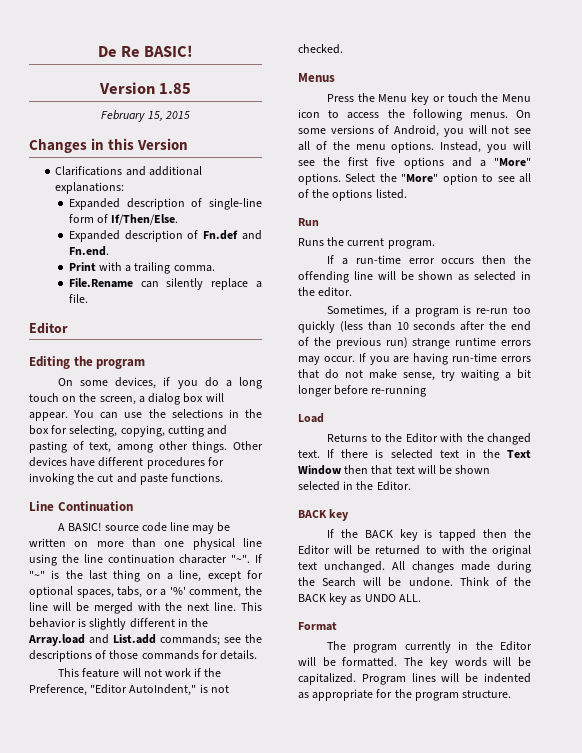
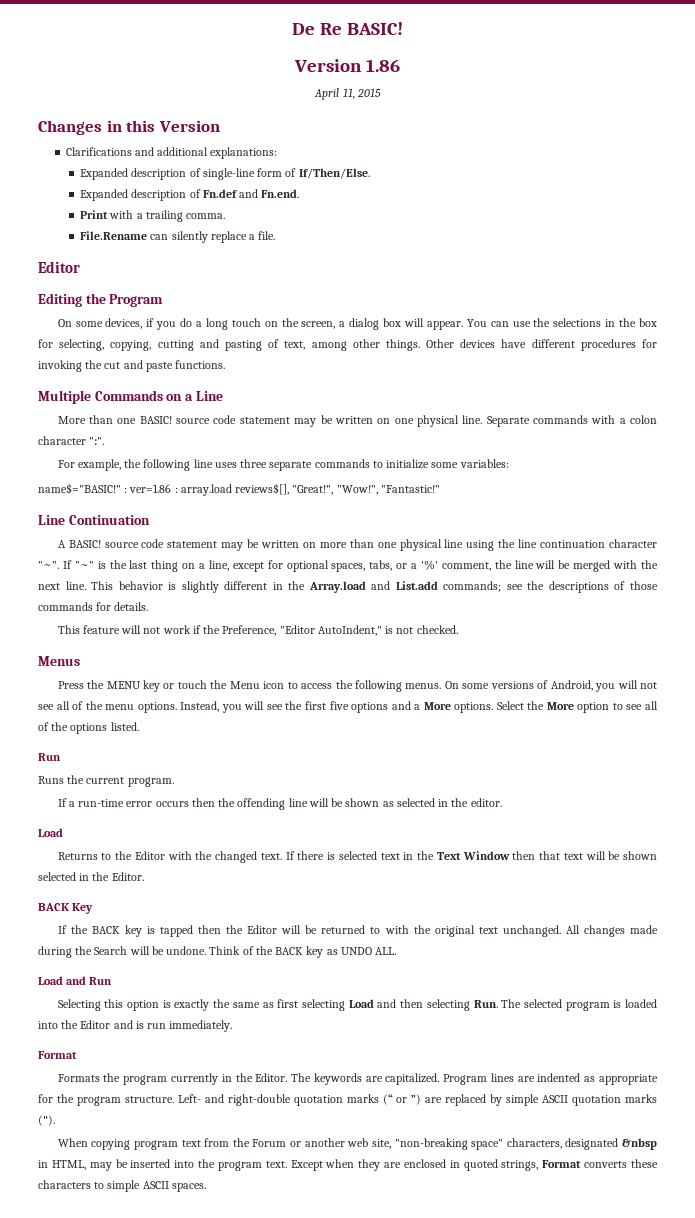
[159,83,192,94] [101,110,163,122] 1.85 // February 15, -> [366,59,401,72] [314,88,355,100] 1.86 // April 11,
[96,359,146,369] program -> [109,294,164,307] Program
(224, 477) none -> [38,390,223,404] [57,415,658,427] [38,436,105,445] [57,459,509,471] [38,483,440,496] // Multiple Commands on a Line // More than one BASIC! source code statement may be written on one physical line. Separate commands with a colon character ":". // For example, the following line uses three separate commands to initialize some variables: // name$="BASIC!" : ver=1.86 : array.load reviews$[], "Great!", "Wow!", "Fantastic!"
[170,522,190,531] line -> [167,541,218,548] statement
[378,94,408,102] Menu -> [106,681,141,689] MENU
[494,157,531,166] "More" -> [423,702,451,710] More
[401,173,439,182] "More" -> [546,702,574,710] More
[327,305,531,317] [298,321,531,333] [298,337,531,349] [298,353,531,365] [298,369,531,381] [298,385,427,397] // Sometimes, if a program is re-run too quickly (less than 10 seconds after the end of the previous run) strange runtime errors may occur. If you are having run-time errors that do not make sense, try waiting a bit longer before re-running -> (502, 802) none
[329,509,350,521] key -> [72,903,94,914] Key
(421, 598) none -> [38,976,113,985] [57,999,657,1011] [38,1020,233,1032] // Load and Run // Selecting this option is exactly the same as first selecting Load and then selecting Run. The selected program is loaded into the Editor and is run immediately.
[327,641,347,650] The -> [57,1073,121,1082] Formats the
[500,641,532,651] [298,657,531,669] Editor will be formatted. The key words will be -> [255,1073,383,1085] Editor. The keywords are
[441,673,479,683] will be -> [517,1076,535,1082] are
(512, 694) none -> [177,1094,657,1106] [38,1115,55,1126] [57,1138,658,1150] [38,1159,659,1171] [38,1180,206,1192] Left- and right-double quotation marks (“ or ”) are replaced by simple ASCII quotation marks ("). // When copying program text from the Forum or another web site, "non-breaking space" characters, designated &nbsp in HTML, may be inserted into the program text. Except when they are enclosed in quoted strings, Format converts these characters to simple ASCII spaces.

